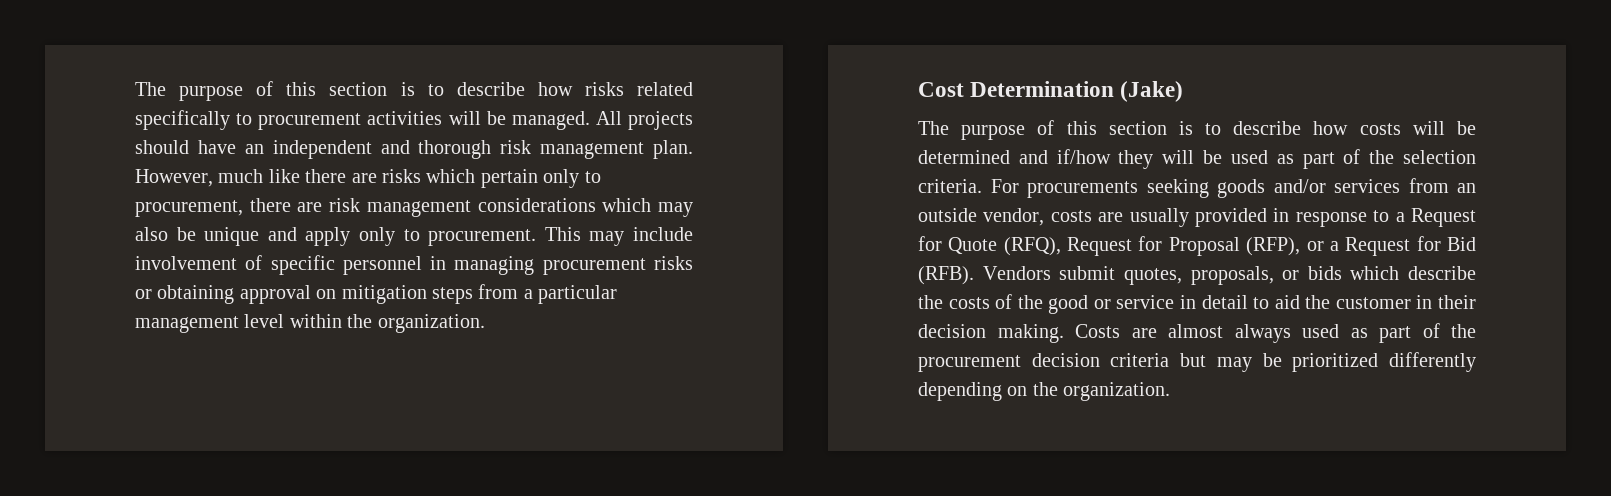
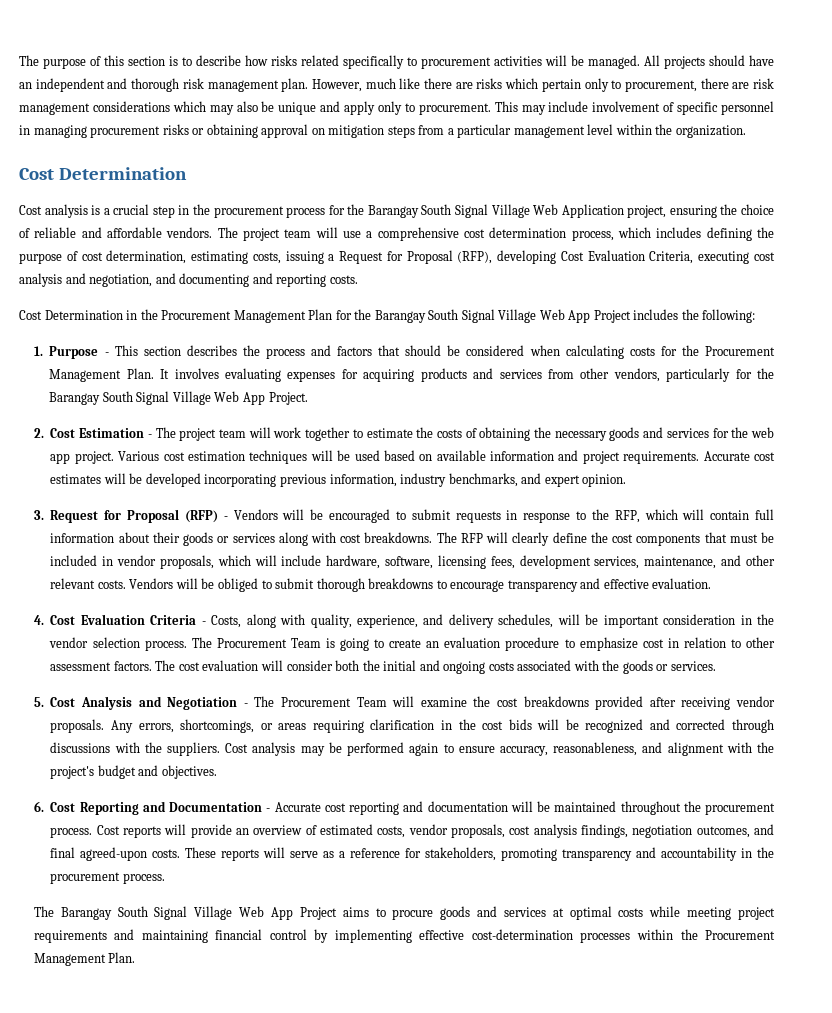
[1120,81,1184,102] [918,120,1476,140] [918,149,1476,169] [918,178,1476,198] [918,208,1476,227] [918,236,1476,256] [918,266,1476,285] [918,294,1476,314] [918,323,1476,343] [918,352,1476,372] [918,382,1171,401] (Jake) // The purpose of this section is to describe how costs will be determined and if/how they will be used as part of the selection criteria. For procurements seeking goods and/or services from an outside vendor, costs are usually provided in response to a Request for Quote (RFQ), Request for Proposal (RFP), or a Request for Bid (RFB). Vendors submit quotes, proposals, or bids which describe the costs of the good or service in detail to aid the customer in their decision making. Costs are almost always used as part of the procurement decision criteria but may be prioritized differently depending on the organization. -> [19,204,774,218] [19,227,775,241] [19,250,775,264] [19,273,358,287] [19,309,756,323] [33,345,776,359] [49,368,775,382] [49,391,308,405] [33,427,774,441] [50,450,776,464] [50,473,627,487] [33,509,774,523] [50,532,774,546] [50,555,775,569] [50,578,712,592] [33,614,774,628] [49,637,776,651] [50,660,716,674] [33,696,776,710] [50,719,774,733] [50,742,774,756] [50,765,217,779] [33,801,775,815] [50,824,774,838] [50,847,775,861] [50,872,165,884] [33,906,775,920] [33,929,775,943] [33,952,136,966] // Cost analysis is a crucial step in the procurement process for the Barangay South Signal Village Web Application project, ensuring the choice of reliable and affordable vendors. The project team will use a comprehensive cost determination process, which includes defining the purpose of cost determination, estimating costs, issuing a Request for Proposal (RFP), developing Cost Evaluation Criteria, executing cost analysis and negotiation, and documenting and reporting costs. // Cost Determination in the Procurement Management Plan for the Barangay South Signal Village Web App Project includes the following: // 1. Purpose - This section describes the process and factors that should be considered when calculating costs for the Procurement Management Plan. It involves evaluating expenses for acquiring products and services from other vendors, particularly for the Barangay South Signal Village Web App Project. // 2. Cost Estimation - The project team will work together to estimate the costs of obtaining the necessary goods and services for the web app project. Various cost estimation techniques will be used based on available information and project requirements. Accurate cost estimates will be developed incorporating previous information, industry benchmarks, and expert opinion. // 3. Request for Proposal (RFP) - Vendors will be encouraged to submit requests in response to the RFP, which will contain full information about their goods or services along with cost breakdowns. The RFP will clearly define the cost components that must be included in vendor proposals, which will include hardware, software, licensing fees, development services, maintenance, and other relevant costs. Vendors will be obliged to submit thorough breakdowns to encourage transparency and effective evaluation. // 4. Cost Evaluation Criteria - Costs, along with quality, experience, and delivery schedules, will be important consideration in the vendor selection process. The Procurement Team is going to create an evaluation procedure to emphasize cost in relation to other assessment factors. The cost evaluation will consider both the initial and ongoing costs associated with the goods or services. // 5. Cost Analysis and Negotiation - The Procurement Team will examine the cost breakdowns provided after receiving vendor proposals. Any errors, shortcomings, or areas requiring clarification in the cost bids will be recognized and corrected through discussions with the suppliers. Cost analysis may be performed again to ensure accuracy, reasonableness, and alignment with the project's budget and objectives. // 6. Cost Reporting and Documentation - Accurate cost reporting and documentation will be maintained throughout the procurement process. Cost reports will provide an overview of estimated costs, vendor proposals, cost analysis findings, negotiation outcomes, and final agreed-upon costs. These reports will serve as a reference for stakeholders, promoting transparency and accountability in the procurement process. // The Barangay South Signal Village Web App Project aims to procure goods and services at optimal costs while meeting project requirements and maintaining financial control by implementing effective cost-determination processes within the Procurement Management Plan.

